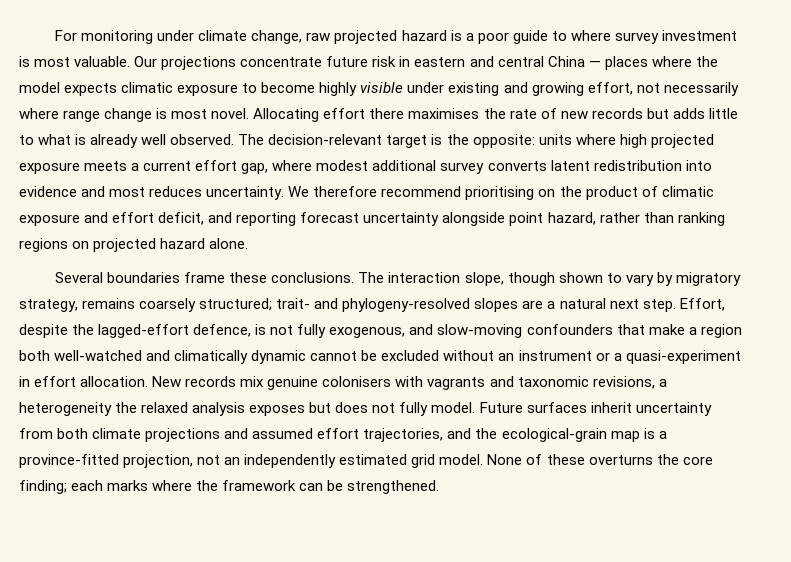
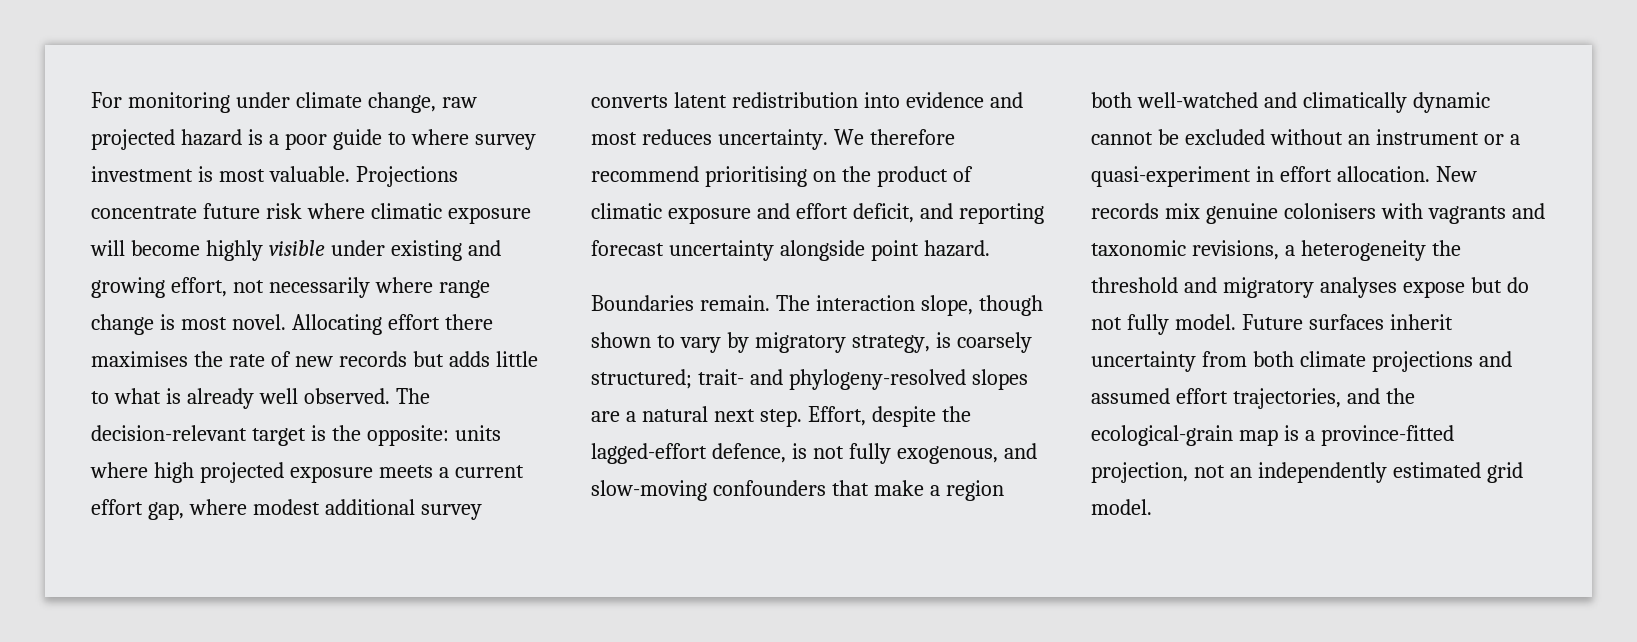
[134,56,237,70] Our projections -> [355,166,458,187] Projections
[399,56,718,70] [19,82,258,96] in eastern and central China — places where the model expects climatic exposure to -> [306,203,531,224] [90,240,125,256] where climatic exposure will
[547,212,725,226] [19,238,249,252] [55,272,355,283] hazard, rather than ranking regions on projected hazard alone. // Several boundaries frame these conclusions. -> [923,240,990,257] [591,295,770,311] hazard. // Boundaries remain.
[82,298,136,309] remains -> [935,332,951,348] is
[141,402,369,416] relaxed analysis exposes but does -> [1091,277,1529,298] threshold and migratory analyses expose but do
[487,454,713,465] [19,480,440,494] None of these overturns the core finding; each marks where the framework can be strengthened. -> (1152, 507) none

